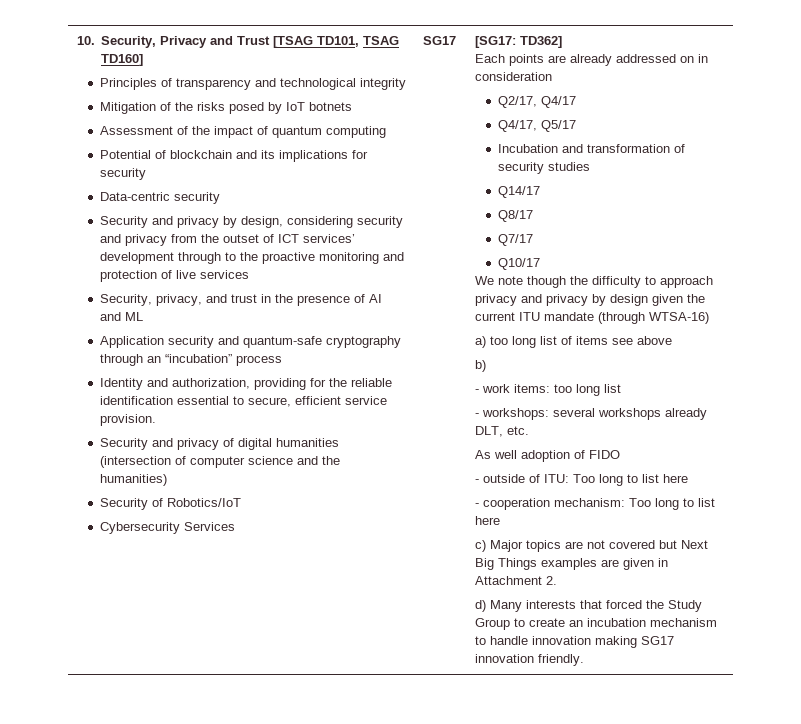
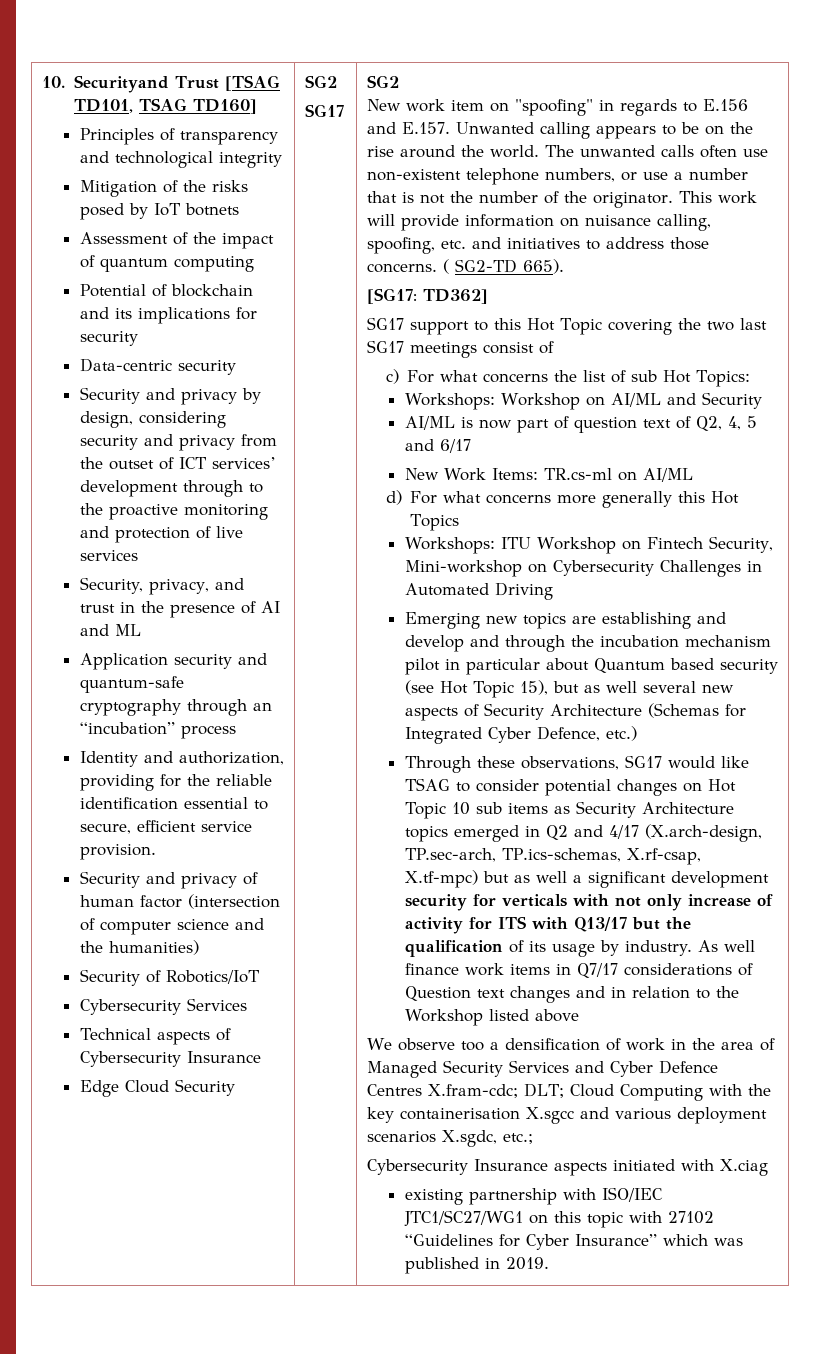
[101,36,234,48] Security, Privacy and -> [73,75,169,93] Securityand
[237,438,339,450] digital humanities -> [79,895,182,908] human factor
[422,36,456,45] [474,36,562,48] [474,54,708,66] [474,72,552,81] [497,96,576,108] [497,120,576,132] [497,144,685,153] [497,162,590,174] [497,186,540,198] [497,210,533,222] [497,234,533,246] [497,258,540,270] [474,276,713,288] [474,294,705,306] [474,312,709,324] [474,336,672,348] [474,360,486,372] [474,384,621,396] [474,408,707,420] [474,426,529,437] [474,450,620,462] [474,474,688,486] [474,498,715,510] [474,516,500,525] [474,540,708,552] [474,558,668,570] [474,576,557,585] [474,600,702,612] [474,618,717,630] [474,636,674,648] [474,654,584,666] | SG17 | [SG17: TD362] // Each points are already addressed on in consideration // Q2/17, Q4/17 // Q4/17, Q5/17 // Incubation and transformation of security studies // Q14/17 // Q8/17 // Q7/17 // Q10/17 // We note though the difficulty to approach privacy and privacy by design given the current ITU mandate (through WTSA-16) // a) too long list of items see above // b) // - work items: too long list // - workshops: several workshops already DLT, etc. // As well adoption of FIDO // - outside of ITU: Too long to list here // - cooperation mechanism: Too long to list here // c) Major topics are not covered but Next Big Things examples are given in Attachment 2. // d) Many interests that forced the Study Group to create an incubation mechanism to handle innovation making SG17 innovation friendly. -> [79,1028,232,1045] [79,1051,261,1067] [79,1079,235,1097] [305,75,338,88] [305,104,345,117] [367,75,400,88] [367,99,749,116] [367,122,754,139] [367,145,769,158] [367,168,749,185] [367,191,758,208] [367,214,712,231] [367,237,710,254] [367,259,565,274] [367,288,489,304] [367,317,768,335] [367,340,555,358] [385,369,751,387] [404,392,763,410] [404,416,757,433] [404,439,471,453] [404,468,694,482] [385,490,740,508] [410,514,460,531] [404,536,774,554] [404,560,762,577] [404,582,553,600] [404,612,726,629] [404,635,771,652] [404,658,778,675] [404,680,735,698] [404,703,746,721] [404,726,637,744] [404,755,749,773] [404,778,736,796] [404,801,735,819] [404,824,762,842] [404,848,702,865] [404,870,769,888] [404,894,773,911] [404,916,691,934] [404,940,756,957] [404,963,753,978] [404,986,739,1003] [404,1009,580,1026] [367,1038,776,1051] [367,1060,719,1078] [367,1083,772,1101] [367,1107,768,1124] [367,1130,534,1147] [367,1159,769,1176] [404,1187,663,1205] [403,1210,714,1228] [404,1234,743,1250] [404,1257,549,1274] // Technical aspects of Cybersecurity Insurance // Edge Cloud Security | SG2 // SG17 | SG2 // New work item on "spoofing" in regards to E.156 and E.157. Unwanted calling appears to be on the rise around the world. The unwanted calls often use non-existent telephone numbers, or use a number that is not the number of the originator. This work will provide information on nuisance calling, spoofing, etc. and initiatives to address those concerns. ( SG2-TD 665). // [SG17: TD362] // SG17 support to this Hot Topic covering the two last SG17 meetings consist of // c) For what concerns the list of sub Hot Topics: // Workshops: Workshop on AI/ML and Security // AI/ML is now part of question text of Q2, 4, 5 and 6/17 // New Work Items: TR.cs-ml on AI/ML // d) For what concerns more generally this Hot Topics // Workshops: ITU Workshop on Fintech Security, Mini-workshop on Cybersecurity Challenges in Automated Driving // Emerging new topics are establishing and develop and through the incubation mechanism pilot in particular about Quantum based security (see Hot Topic 15), but as well several new aspects of Security Architecture (Schemas for Integrated Cyber Defence, etc.) // Through these observations, SG17 would like TSAG to consider potential changes on Hot Topic 10 sub items as Security Architecture topics emerged in Q2 and 4/17 (X.arch-design, TP.sec-arch, TP.ics-schemas, X.rf-csap, X.tf-mpc) but as well a significant development security for verticals with not only increase of activity for ITS with Q13/17 but the qualification of its usage by industry. As well finance work items in Q7/17 considerations of Question text changes and in relation to the Workshop listed above // We observe too a densification of work in the area of Managed Security Services and Cyber Defence Centres X.fram-cdc; DLT; Cloud Computing with the key containerisation X.sgcc and various deployment scenarios X.sgdc, etc.; // Cybersecurity Insurance aspects initiated with X.ciag // existing partnership with ISO/IEC JTC1/SC27/WG1 on this topic with 27102 “Guidelines for Cyber Insurance” which was published in 2019.

